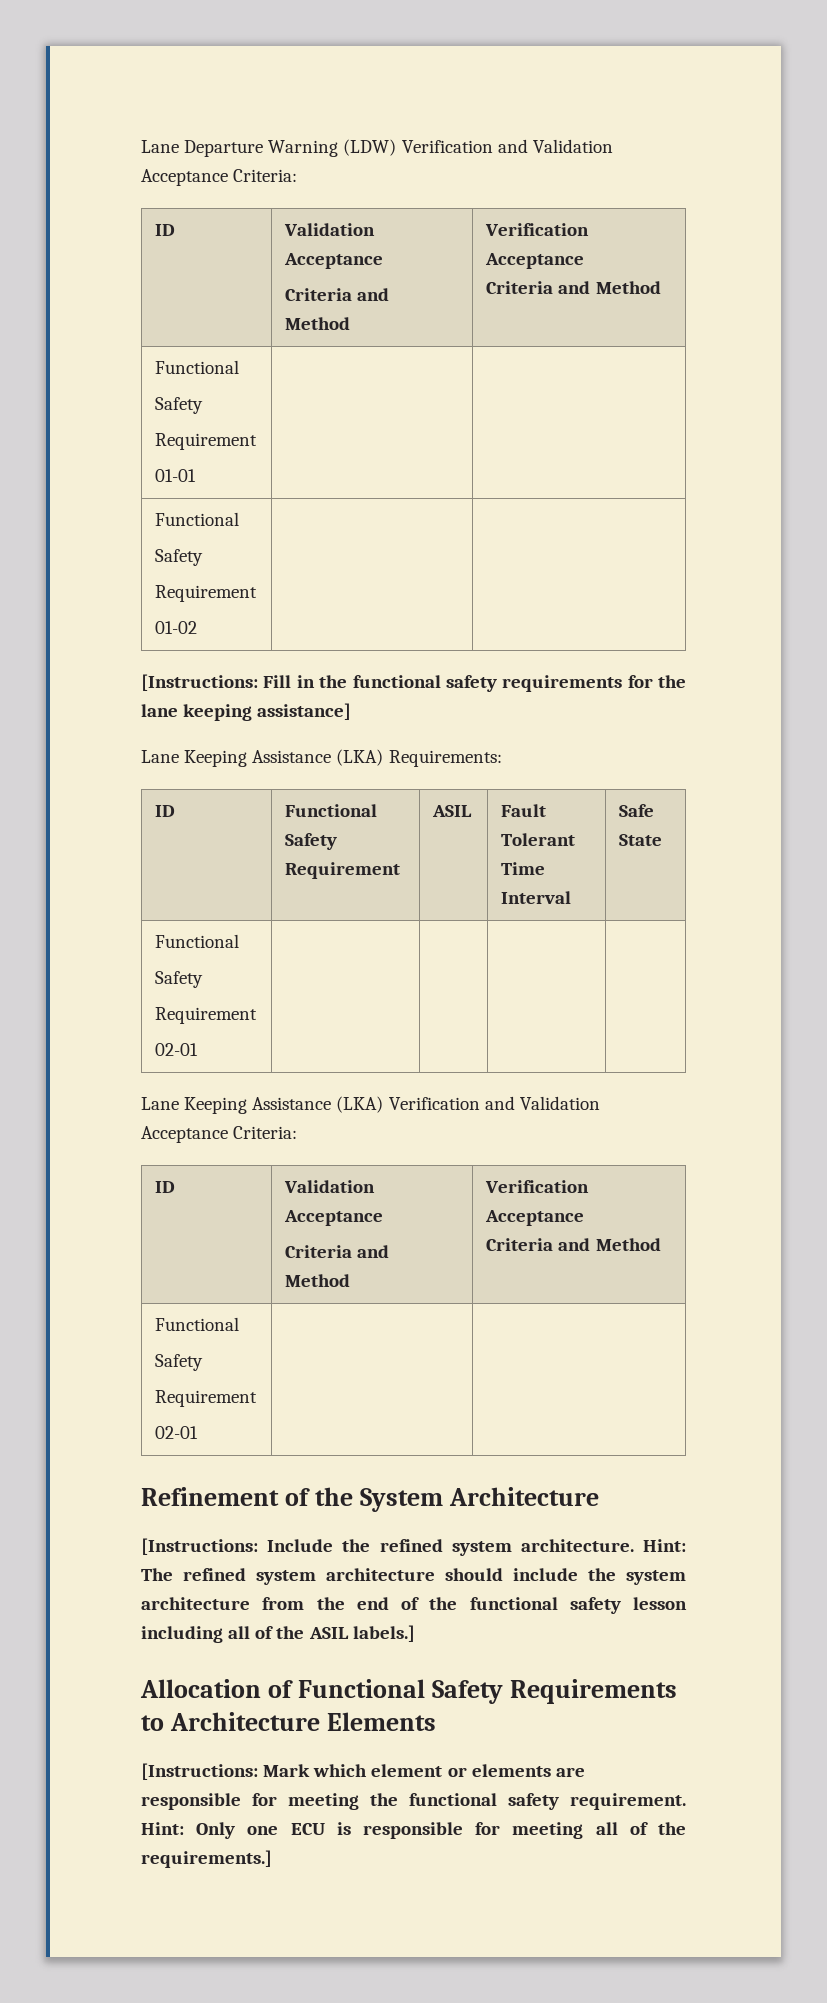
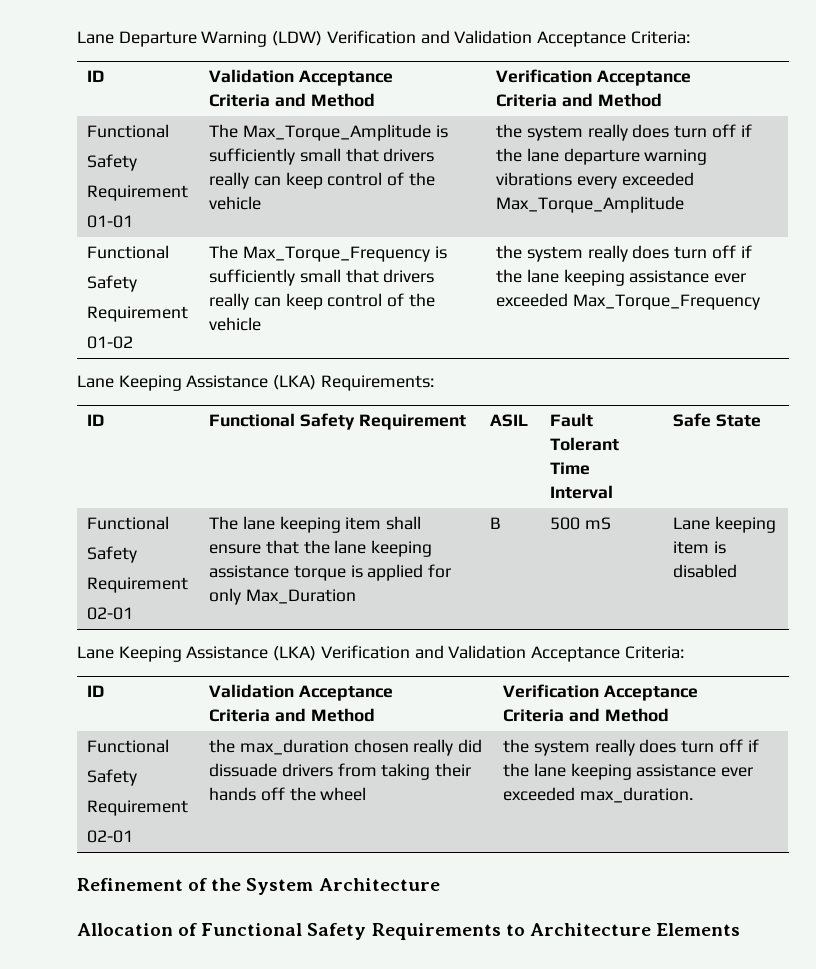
[155,512,240,526] [155,549,204,566] [155,585,258,602] [155,621,198,634] [141,674,686,692] [141,703,352,721] | // Functional // Safety // Requirement // 01-02 | | // [Instructions: Fill in the functional safety requirements for the lane keeping assistance] -> [209,124,448,141] [209,148,435,165] [209,172,435,189] [209,196,262,210] [496,124,752,141] [496,148,708,165] [496,172,694,189] [496,196,685,213] [87,245,170,259] [87,275,138,292] [87,306,189,322] [87,336,134,349] [209,245,447,262] [209,269,435,286] [209,293,435,310] [209,317,262,331] [496,245,752,262] [496,269,747,286] [496,293,760,310] The Max_Torque_Amplitude is sufficiently small that drivers really can keep control of the vehicle | the system really does turn off if the lane departure warning vibrations every exceeded Max_Torque_Amplitude // Functional // Safety // Requirement // 01-02 | The Max_Torque_Frequency is sufficiently small that drivers really can keep control of the vehicle | the system really does turn off if the lane keeping assistance ever exceeded Max_Torque_Frequency
(199, 1049) | | | -> [209,516,422,533] [209,540,433,557] [209,564,452,581] [209,588,356,605] [490,517,502,529] [550,517,611,530] [673,516,776,533] [673,541,726,554] [673,564,738,578] The lane keeping item shall ensure that the lane keeping assistance torque is applied for only Max_Duration | B | 500 mS | Lane keeping item is disabled
(199, 1432) | -> [209,739,483,756] [209,763,472,780] [209,787,367,801] [503,739,759,756] [503,763,754,780] [503,787,693,803] the max_duration chosen really did dissuade drivers from taking their hands off the wheel | the system really does turn off if the lane keeping assistance ever exceeded max_duration.
[141,1538,687,1556] [141,1568,686,1585] [141,1597,687,1614] [141,1625,415,1643] // [Instructions: Include the refined system architecture. Hint: The refined system architecture should include the system architecture from the end of the functional safety lesson including all of the ASIL labels.] -> (440, 884) none
[141,1763,585,1780] [141,1793,686,1810] [141,1822,686,1839] [141,1850,272,1868] // [Instructions: Mark which element or elements are responsible for meeting the functional safety requirement. Hint: Only one ECU is responsible for meeting all of the requirements.] -> (740, 929) none

